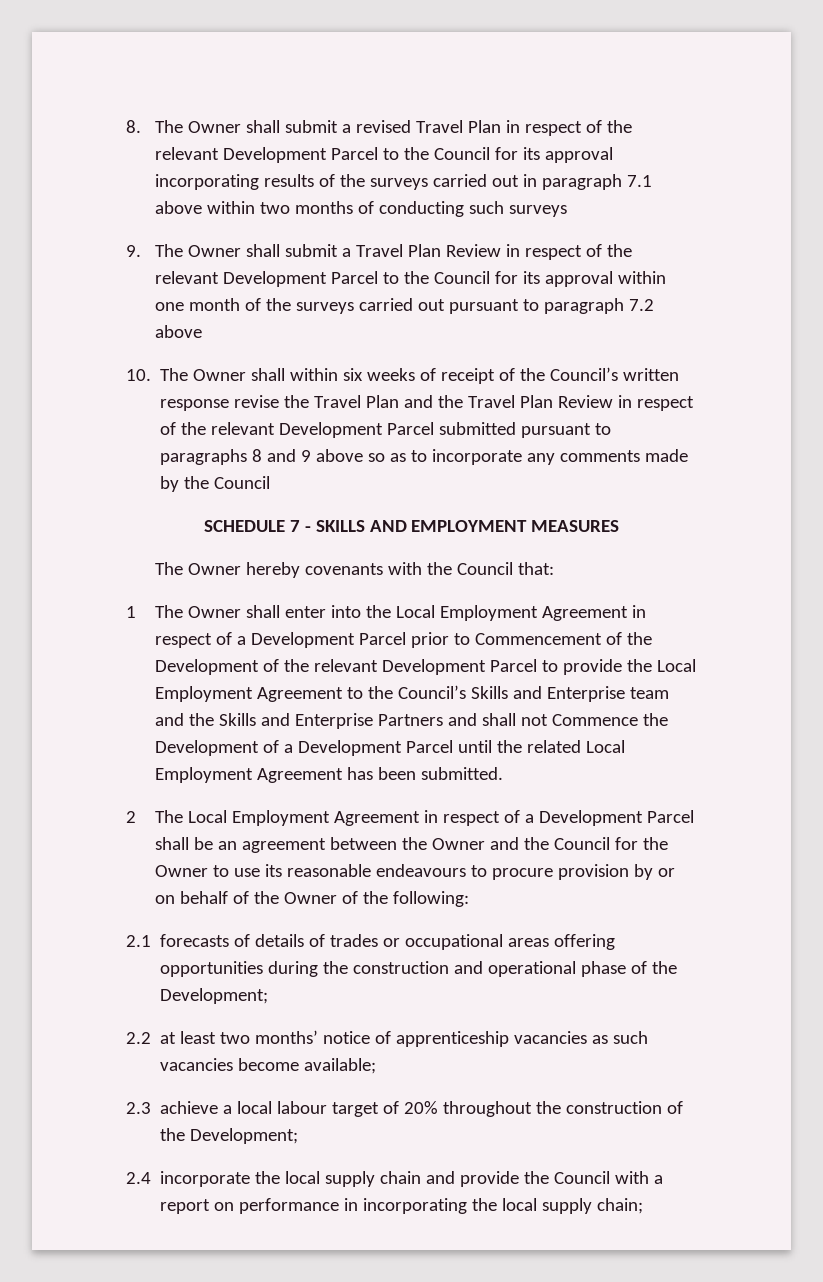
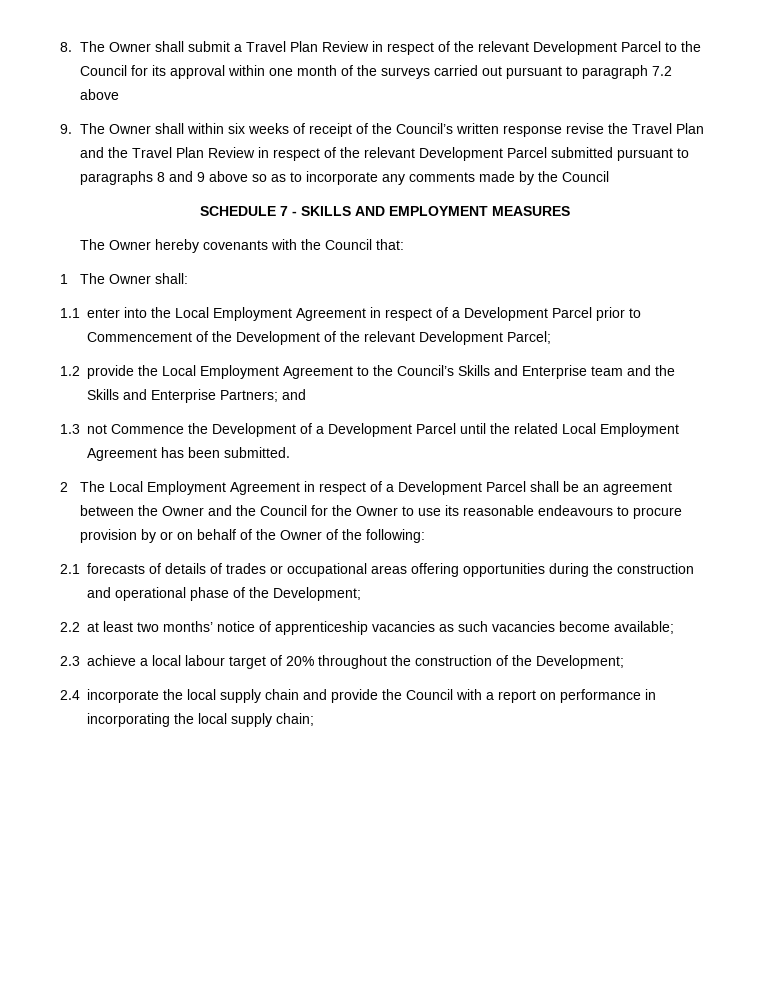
[355,120,632,136] [154,147,613,163] [154,174,652,190] [154,201,567,217] [126,244,351,257] revised Travel Plan in respect of the relevant Development Parcel to the Council for its approval incorporating results of the surveys carried out in paragraph 7.1 above within two months of conducting such surveys // 9. The Owner shall submit a -> (243, 48) none
[126,369,151,381] 10. -> [60,124,72,134] 9.
[245,605,280,618] shall -> [155,273,189,284] [60,308,80,318] shall: // 1.1
[489,659,558,672] Parcel to -> [507,331,551,344] [60,366,80,376] Parcel; // 1.2
[377,713,516,726] Partners and shall -> [220,389,306,402] [60,424,80,434] Partners; and // 1.3

